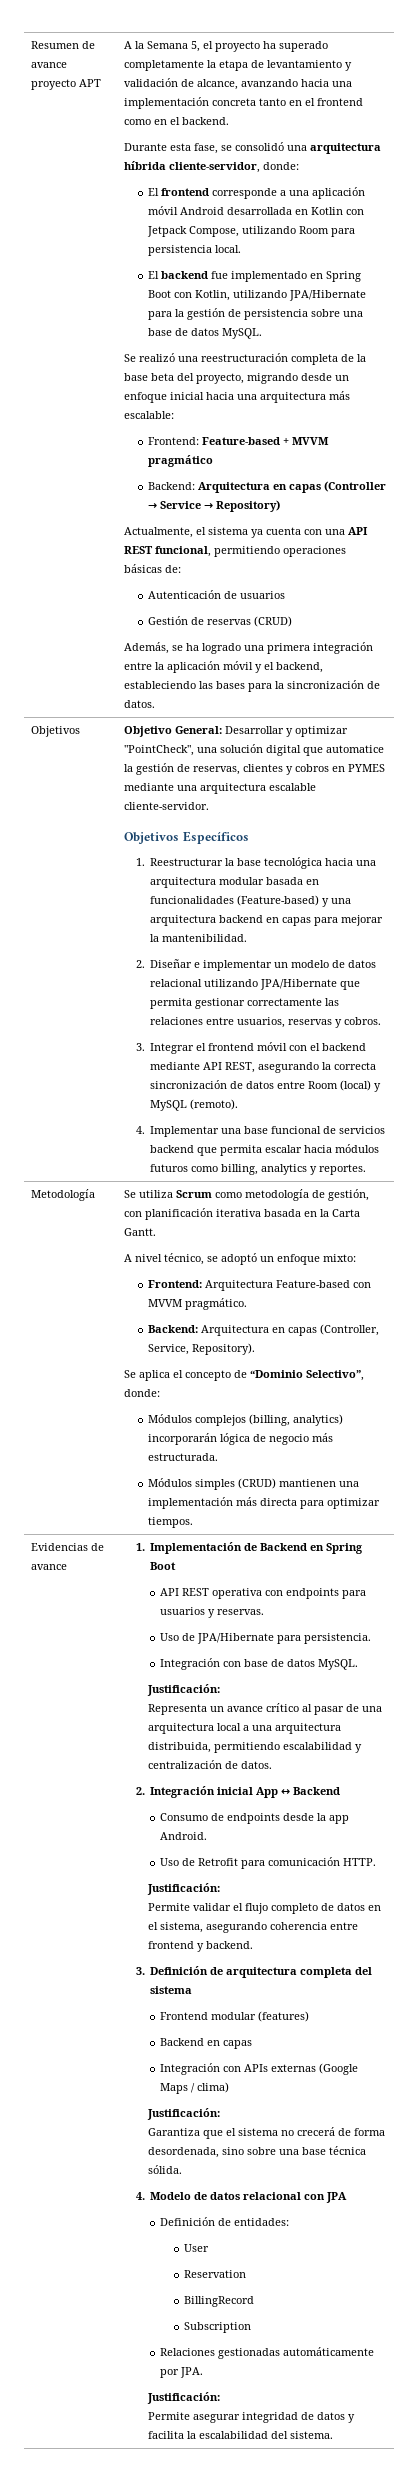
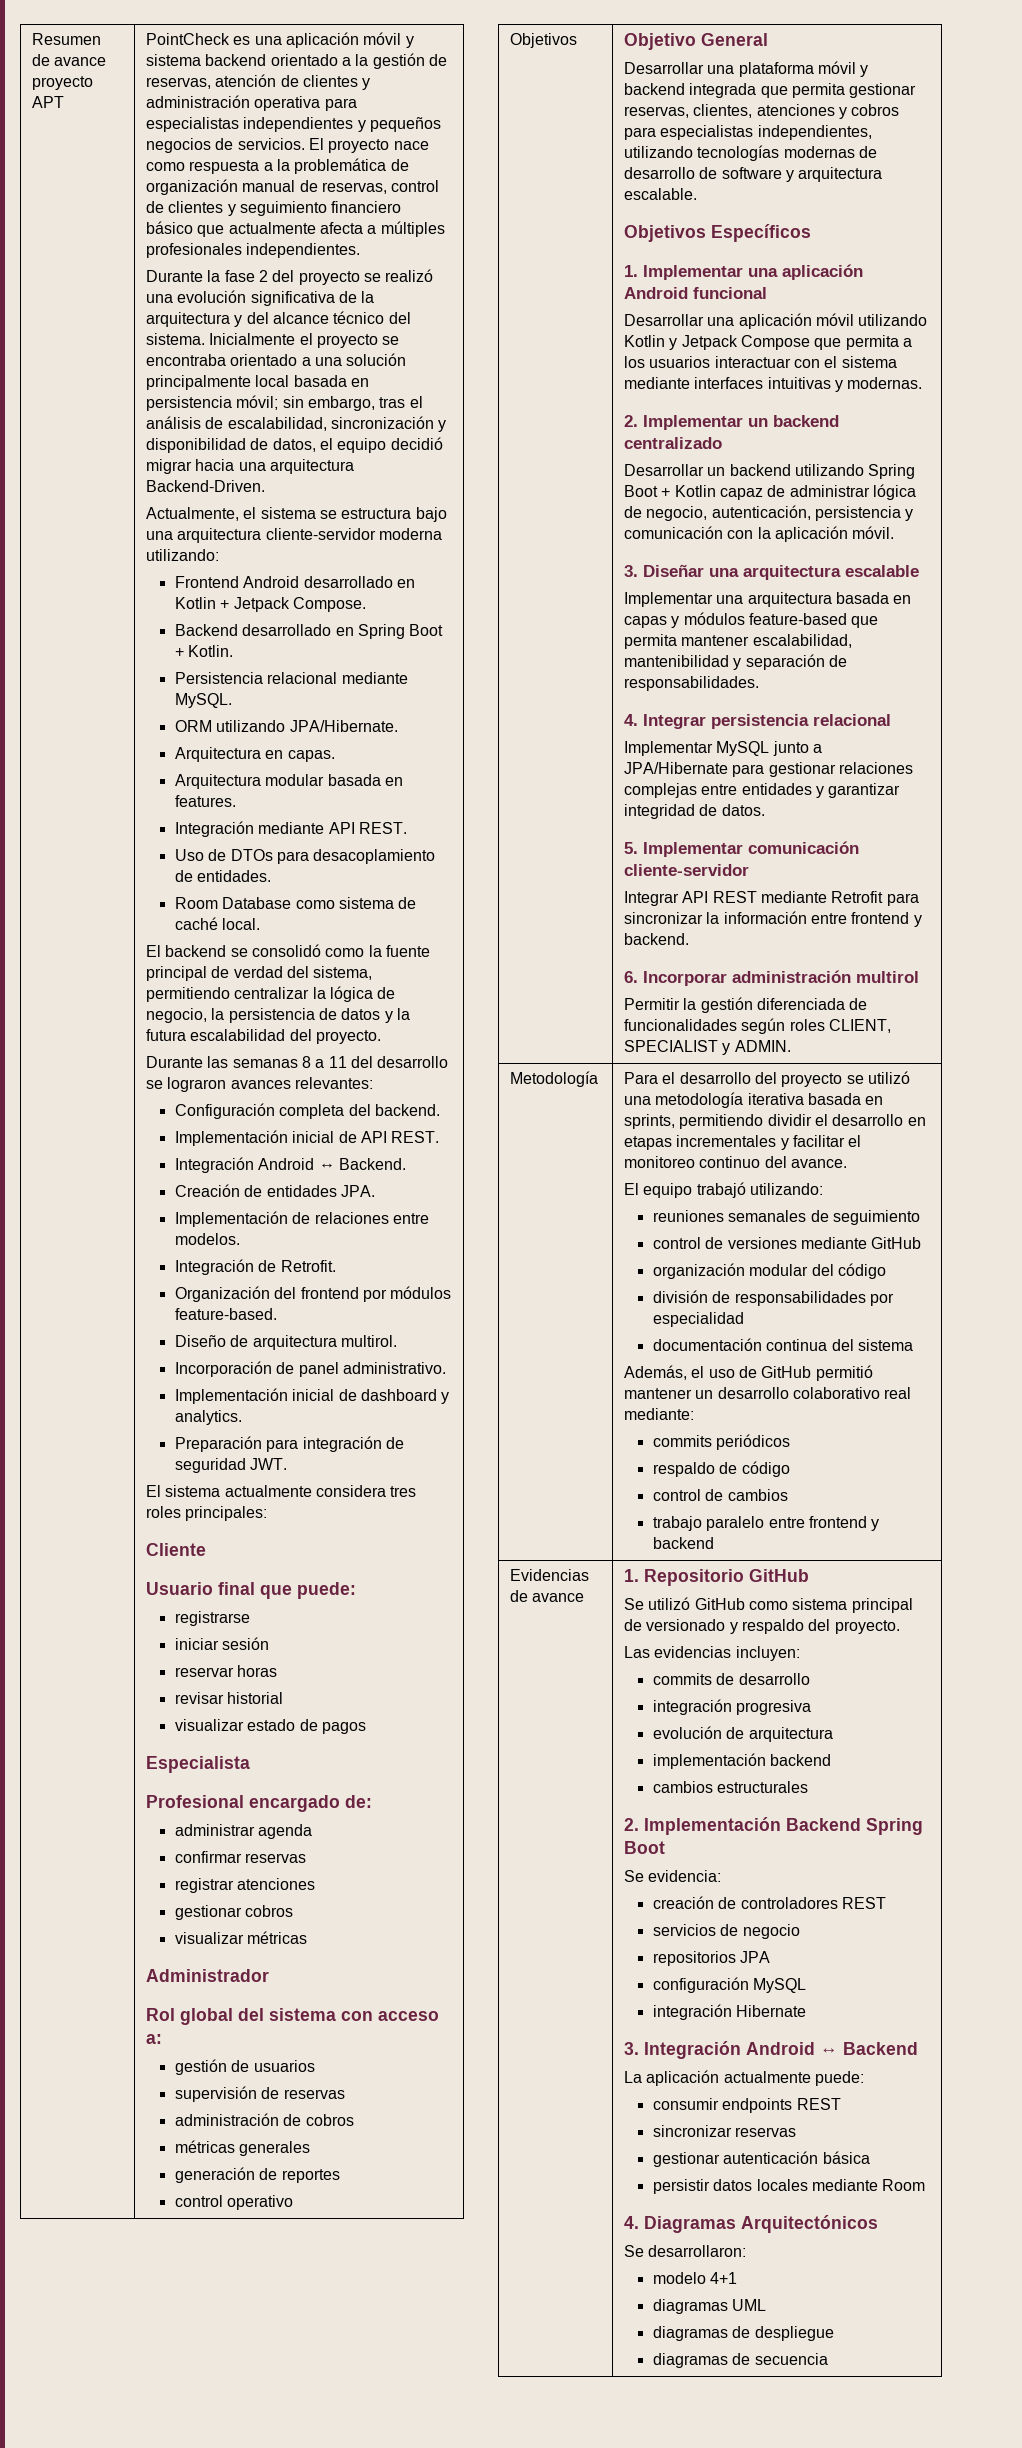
[124,41,329,52] [124,60,353,71] [124,78,353,90] [124,97,364,109] [124,117,230,125] [124,142,382,154] [124,161,300,173] [148,187,366,199] [148,206,365,215] [147,226,356,237] [148,245,242,256] [148,271,362,282] [148,290,367,301] [148,308,364,320] [148,328,263,339] [124,353,367,365] [124,373,350,384] [124,391,351,403] [124,411,175,419] [148,437,330,445] [148,455,214,467] [148,481,387,493] [148,500,281,512] [124,527,369,538] [124,546,347,557] [124,564,182,573] [148,590,222,599] A la Semana 5, el proyecto ha superado completamente la etapa de levantamiento y validación de alcance, avanzando hacia una implementación concreta tanto en el frontend como en el backend. // Durante esta fase, se consolidó una arquitectura híbrida cliente-servidor, donde: // El frontend corresponde a una aplicación móvil Android desarrollada en Kotlin con Jetpack Compose, utilizando Room para persistencia local. // El backend fue implementado en Spring Boot con Kotlin, utilizando JPA/Hibernate para la gestión de persistencia sobre una base de datos MySQL. // Se realizó una reestructuración completa de la base beta del proyecto, migrando desde un enfoque inicial hacia una arquitectura más escalable: // Frontend: Feature-based + MVVM pragmático // Backend: Arquitectura en capas (Controller → Service → Repository) // Actualmente, el sistema ya cuenta con una API REST funcional, permitiendo operaciones básicas de: // Autenticación -> [145,32,414,48] [145,53,447,69] [145,74,371,90] [145,95,357,111] [145,117,441,132] [145,138,429,153] [145,158,409,174] [145,179,440,195] [145,201,402,216] [145,221,445,237] [145,243,361,258] [145,269,434,285] [145,290,375,306] [145,311,411,327] [145,333,400,348] [145,353,407,366] [145,375,369,390] [145,395,423,411] [145,416,447,432] [145,437,443,453] [145,459,354,474] [145,480,265,492] [145,507,447,522] [145,528,442,543] [145,549,219,561] [174,576,415,588] [174,597,366,612] [174,624,444,639] [174,645,234,657] [174,672,408,684] [174,693,232,708] [174,720,398,732] [174,747,335,762] [174,774,403,789] [174,795,236,807] [174,821,407,837] [174,849,436,864] [174,870,272,882] [174,897,417,909] [174,917,261,930] [145,944,430,957] [145,966,373,981] [145,986,396,1002] [145,1008,410,1023] [145,1029,381,1044] [145,1056,449,1068] [145,1077,373,1092] [174,1103,440,1119] [174,1130,440,1146] [174,1157,406,1173] [174,1184,375,1197] [174,1211,429,1227] [174,1233,240,1245] [174,1259,336,1275] [174,1286,452,1302] [174,1308,277,1320] [174,1335,397,1350] [174,1361,446,1377] [174,1388,450,1404] [174,1410,242,1425] [174,1436,404,1452] [174,1458,288,1473] [145,1485,417,1497] [145,1506,268,1521] [145,1543,206,1556] [145,1582,356,1599] [174,1611,250,1626] [174,1637,270,1650] [174,1665,278,1677] [174,1692,284,1704] [174,1719,366,1734] [145,1756,250,1773] [145,1795,372,1812] [174,1824,313,1839] [174,1851,307,1863] [174,1878,316,1893] [174,1905,294,1920] [174,1931,308,1944] [145,1969,269,1982] [145,2008,439,2025] [145,2034,162,2044] [174,2059,227,2075] PointCheck es una aplicación móvil y sistema backend orientado a la gestión de reservas, atención de clientes y administración operativa para especialistas independientes y pequeños negocios de servicios. El proyecto nace como respuesta a la problemática de organización manual de reservas, control de clientes y seguimiento financiero básico que actualmente afecta a múltiples profesionales independientes. // Durante la fase 2 del proyecto se realizó una evolución significativa de la arquitectura y del alcance técnico del sistema. Inicialmente el proyecto se encontraba orientado a una solución principalmente local basada en persistencia móvil; sin embargo, tras el análisis de escalabilidad, sincronización y disponibilidad de datos, el equipo decidió migrar hacia una arquitectura Backend-Driven. // Actualmente, el sistema se estructura bajo una arquitectura cliente-servidor moderna utilizando: // Frontend Android desarrollado en Kotlin + Jetpack Compose. // Backend desarrollado en Spring Boot + Kotlin. // Persistencia relacional mediante MySQL. // ORM utilizando JPA/Hibernate. // Arquitectura en capas. // Arquitectura modular basada en features. // Integración mediante API REST. // Uso de DTOs para desacoplamiento de entidades. // Room Database como sistema de caché local. // El backend se consolidó como la fuente principal de verdad del sistema, permitiendo centralizar la lógica de negocio, la persistencia de datos y la futura escalabilidad del proyecto. // Durante las semanas 8 a 11 del desarrollo se lograron avances relevantes: // Configuración completa del backend. // Implementación inicial de API REST. // Integración Android ↔ Backend. // Creación de entidades JPA. // Implementación de relaciones entre modelos. // Integración de Retrofit. // Organización del frontend por módulos feature-based. // Diseño de arquitectura multirol. // Incorporación de panel administrativo. // Implementación inicial de dashboard y analytics. // Preparación para integración de seguridad JWT. // El sistema actualmente considera tres roles principales: // Cliente // Usuario final que puede: // registrarse // iniciar sesión // reservar horas // revisar historial // visualizar estado de pagos // Especialista // Profesional encargado de: // administrar agenda // confirmar reservas // registrar atenciones // gestionar cobros // visualizar métricas // Administrador // Rol global del sistema con acceso a: // gestión
[148,616,189,625] Gestión -> [174,2086,257,2102] supervisión
[254,616,293,627] [124,642,374,654] [124,661,324,673] [124,680,381,692] [124,700,156,708] [31,726,81,737] [124,726,349,737] [124,744,385,756] [124,763,386,775] [124,783,317,794] [124,802,210,810] [124,831,249,844] [135,857,377,869] [150,877,320,888] [150,895,352,907] [150,915,384,926] [150,934,248,942] [135,959,377,971] [150,979,361,990] [150,998,340,1009] [150,1017,382,1028] [135,1042,367,1054] [150,1062,377,1073] [150,1080,382,1092] [150,1099,239,1111] [135,1126,386,1137] [150,1144,380,1156] [150,1164,367,1175] [31,1189,96,1201] [124,1189,370,1201] [124,1208,361,1220] [124,1228,157,1236] [124,1253,357,1265] [148,1280,372,1291] [148,1298,248,1310] [148,1324,380,1336] [148,1343,256,1355] [124,1370,365,1381] [124,1389,161,1397] [148,1414,344,1426] [148,1433,334,1445] [148,1453,219,1461] [148,1478,360,1490] [148,1497,381,1509] [148,1517,194,1528] [31,1543,105,1551] [31,1564,68,1570] [135,1542,364,1554] [150,1562,177,1570] [159,1588,366,1599] [159,1607,264,1618] [159,1633,371,1644] [159,1658,358,1670] [146,1684,220,1696] [147,1703,382,1715] [147,1723,341,1734] [147,1742,362,1753] [147,1760,272,1769] [135,1786,341,1798] [159,1813,349,1824] [159,1832,207,1840] [159,1857,376,1869] [146,1883,220,1895] [147,1903,381,1914] [147,1922,358,1933] [147,1941,253,1952] [135,1966,373,1978] [150,1986,193,1994] [159,2011,309,2022] [159,2038,252,2049] [159,2063,358,2075] [159,2082,229,2094] [146,2108,220,2120] [147,2127,385,2139] [147,2146,366,2158] [147,2165,182,2174] [135,2192,348,2203] [159,2217,289,2226] [183,2244,209,2252] [183,2270,246,2278] [183,2296,254,2307] [183,2322,251,2333] [159,2347,374,2359] [159,2367,203,2378] [146,2392,220,2404] [147,2412,355,2423] [147,2431,333,2439] (CRUD) // Además, se ha logrado una primera integración entre la aplicación móvil y el backend, estableciendo las bases para la sincronización de datos. // Objetivos | Objetivo General: Desarrollar y optimizar "PointCheck", una solución digital que automatice la gestión de reservas, clientes y cobros en PYMES mediante una arquitectura escalable cliente-servidor. // Objetivos Específicos // 1. Reestructurar la base tecnológica hacia una arquitectura modular basada en funcionalidades (Feature-based) y una arquitectura backend en capas para mejorar la mantenibilidad. // 2. Diseñar e implementar un modelo de datos relacional utilizando JPA/Hibernate que permita gestionar correctamente las relaciones entre usuarios, reservas y cobros. // 3. Integrar el frontend móvil con el backend mediante API REST, asegurando la correcta sincronización de datos entre Room (local) y MySQL (remoto). // 4. Implementar una base funcional de servicios backend que permita escalar hacia módulos futuros como billing, analytics y reportes. // Metodología | Se utiliza Scrum como metodología de gestión, con planificación iterativa basada en la Carta Gantt. // A nivel técnico, se adoptó un enfoque mixto: // Frontend: Arquitectura Feature-based con MVVM pragmático. // Backend: Arquitectura en capas (Controller, Service, Repository). // Se aplica el concepto de “Dominio Selectivo”, donde: // Módulos complejos (billing, analytics) incorporarán lógica de negocio más estructurada. // Módulos simples (CRUD) mantienen una implementación más directa para optimizar tiempos. // Evidencias de avance | 1. Implementación de Backend en Spring Boot // API REST operativa con endpoints para usuarios y reservas. // Uso de JPA/Hibernate para persistencia. // Integración con base de datos MySQL. // Justificación: // Representa un avance crítico al pasar de una arquitectura local a una arquitectura distribuida, permitiendo escalabilidad y centralización de datos. // 2. Integración inicial App ↔ Backend // Consumo de endpoints desde la app Android. // Uso de Retrofit para comunicación HTTP. // Justificación: // Permite validar el flujo completo de datos en el sistema, asegurando coherencia entre frontend y backend. // 3. Definición de arquitectura completa del sistema // Frontend modular (features) // Backend en capas // Integración con APIs externas (Google Maps / clima) // Justificación: // Garantiza que el sistema no crecerá de forma desordenada, sino sobre una base técnica sólida. // 4. Modelo de datos relacional con JPA // Definición de entidades: // User // Reservation // BillingRecord // Subscription // Relaciones gestionadas automáticamente por JPA. // Justificación: // Permite asegurar integridad de datos y facilita la escalabilidad del sistema. -> [174,2113,354,2126] [174,2140,311,2156] [174,2167,340,2183] [174,2195,294,2210] [509,33,577,48] [623,33,768,50] [623,61,869,77] [623,83,917,98] [623,104,900,119] [623,125,872,140] [623,145,877,161] [623,167,883,182] [623,188,697,200] [623,224,811,242] [623,264,863,280] [623,287,767,299] [623,313,928,329] [623,335,912,350] [623,356,897,368] [623,377,923,392] [623,415,839,430] [623,437,722,449] [623,464,916,479] [623,484,916,500] [623,505,914,521] [623,526,895,542] [623,564,919,580] [623,592,912,607] [623,612,879,628] [623,634,852,649] [623,654,847,670] [623,676,759,691] [623,714,891,729] [623,741,822,756] [623,762,913,777] [623,783,901,798] [623,804,765,819] [623,841,859,857] [623,864,749,876] [623,891,919,906] [623,911,922,927] [623,933,689,945] [623,970,919,986] [623,997,868,1013] [623,1018,891,1034] [623,1040,791,1055] [509,1071,598,1087] [623,1071,910,1087] [623,1092,884,1108] [623,1114,926,1129] [623,1135,862,1150] [623,1156,847,1168] [623,1182,823,1198] [652,1210,920,1225] [652,1237,922,1249] [652,1263,886,1279] [652,1290,894,1306] [652,1312,744,1327] [652,1338,913,1351] [623,1365,873,1381] [623,1387,912,1399] [623,1408,694,1420] [652,1434,791,1450] [652,1461,790,1477] [652,1489,788,1501] [652,1516,880,1531] [652,1537,714,1549] [509,1569,589,1581] [509,1590,585,1602] [623,1569,809,1586] [623,1597,913,1613] [623,1619,900,1634] [623,1646,800,1661] [652,1673,810,1685] [652,1699,812,1715] [652,1726,833,1742] [652,1753,832,1769] [652,1781,809,1793] [623,1817,923,1835] [623,1841,665,1854] [623,1870,722,1882] [652,1896,886,1909] [652,1924,800,1939] [652,1951,771,1966] [652,1977,807,1993] [652,2004,807,2020] [623,2041,918,2059] [623,2070,864,2086] [652,2098,841,2113] [652,2125,797,2137] [652,2151,870,2167] [652,2179,926,2194] [623,2215,878,2233] [623,2245,747,2257] [652,2272,738,2284] [652,2299,767,2314] [652,2326,834,2341] [652,2353,828,2368] // administración de cobros // métricas generales // generación de reportes // control operativo // Objetivos | Objetivo General // Desarrollar una plataforma móvil y backend integrada que permita gestionar reservas, clientes, atenciones y cobros para especialistas independientes, utilizando tecnologías modernas de desarrollo de software y arquitectura escalable. // Objetivos Específicos // 1. Implementar una aplicación Android funcional // Desarrollar una aplicación móvil utilizando Kotlin y Jetpack Compose que permita a los usuarios interactuar con el sistema mediante interfaces intuitivas y modernas. // 2. Implementar un backend centralizado // Desarrollar un backend utilizando Spring Boot + Kotlin capaz de administrar lógica de negocio, autenticación, persistencia y comunicación con la aplicación móvil. // 3. Diseñar una arquitectura escalable // Implementar una arquitectura basada en capas y módulos feature-based que permita mantener escalabilidad, mantenibilidad y separación de responsabilidades. // 4. Integrar persistencia relacional // Implementar MySQL junto a JPA/Hibernate para gestionar relaciones complejas entre entidades y garantizar integridad de datos. // 5. Implementar comunicación cliente-servidor // Integrar API REST mediante Retrofit para sincronizar la información entre frontend y backend. // 6. Incorporar administración multirol // Permitir la gestión diferenciada de funcionalidades según roles CLIENT, SPECIALIST y ADMIN. // Metodología | Para el desarrollo del proyecto se utilizó una metodología iterativa basada en sprints, permitiendo dividir el desarrollo en etapas incrementales y facilitar el monitoreo continuo del avance. // El equipo trabajó utilizando: // reuniones semanales de seguimiento // control de versiones mediante GitHub // organización modular del código // división de responsabilidades por especialidad // documentación continua del sistema // Además, el uso de GitHub permitió mantener un desarrollo colaborativo real mediante: // commits periódicos // respaldo de código // control de cambios // trabajo paralelo entre frontend y backend // Evidencias de avance | 1. Repositorio GitHub // Se utilizó GitHub como sistema principal de versionado y respaldo del proyecto. // Las evidencias incluyen: // commits de desarrollo // integración progresiva // evolución de arquitectura // implementación backend // cambios estructurales // 2. Implementación Backend Spring Boot // Se evidencia: // creación de controladores REST // servicios de negocio // repositorios JPA // configuración MySQL // integración Hibernate // 3. Integración Android ↔ Backend // La aplicación actualmente puede: // consumir endpoints REST // sincronizar reservas // gestionar autenticación básica // persistir datos locales mediante Room // 4. Diagramas Arquitectónicos // Se desarrollaron: // modelo 4+1 // diagramas UML // diagramas de despliegue // diagramas de secuencia

